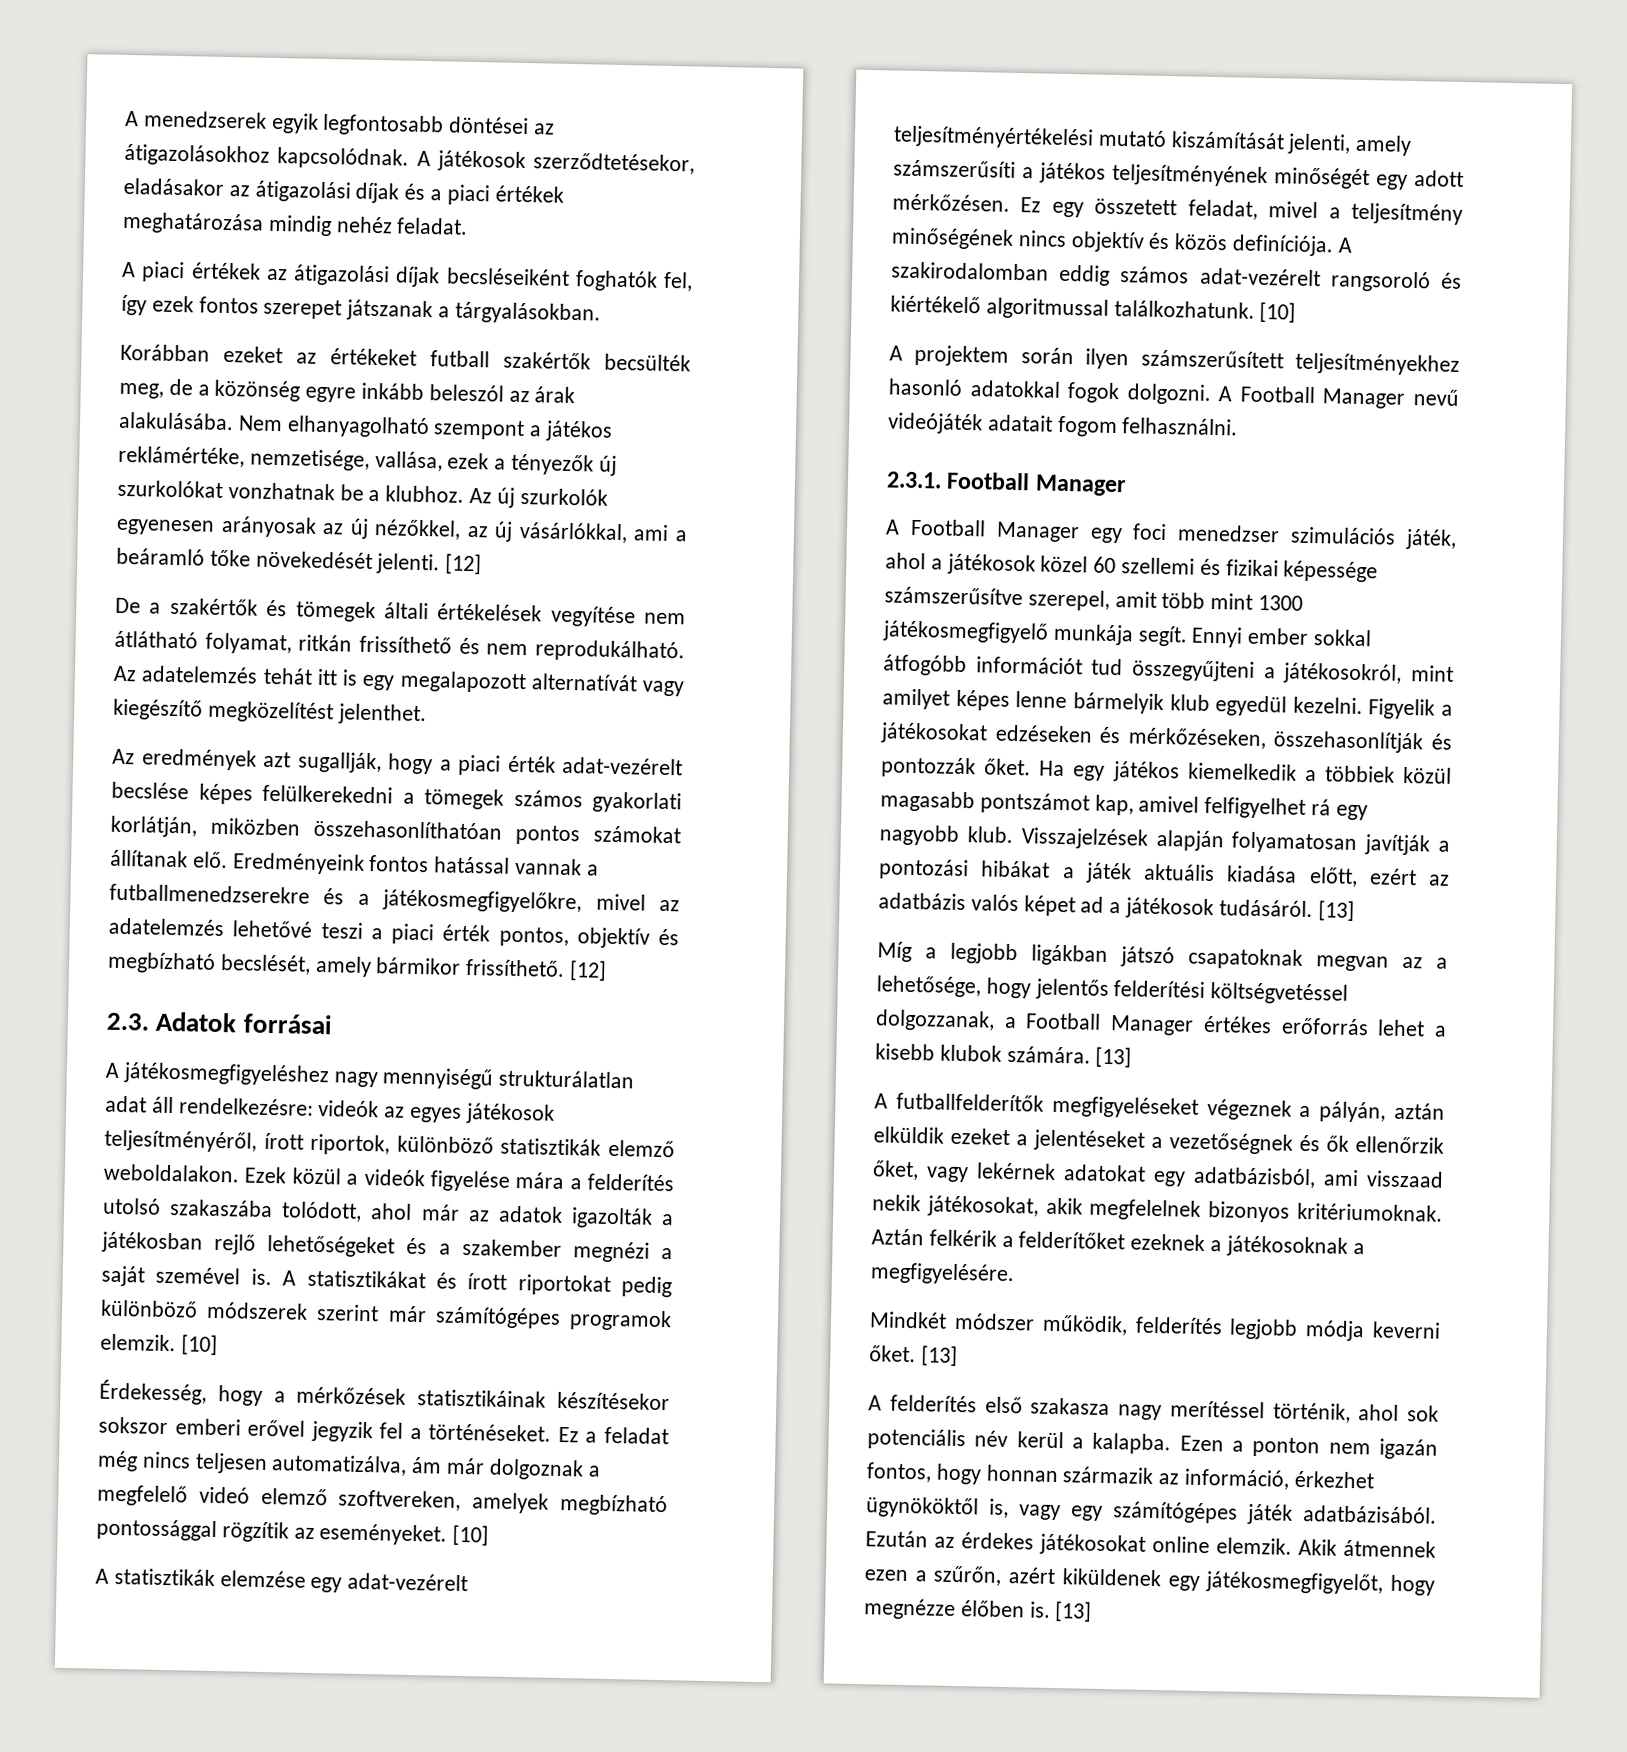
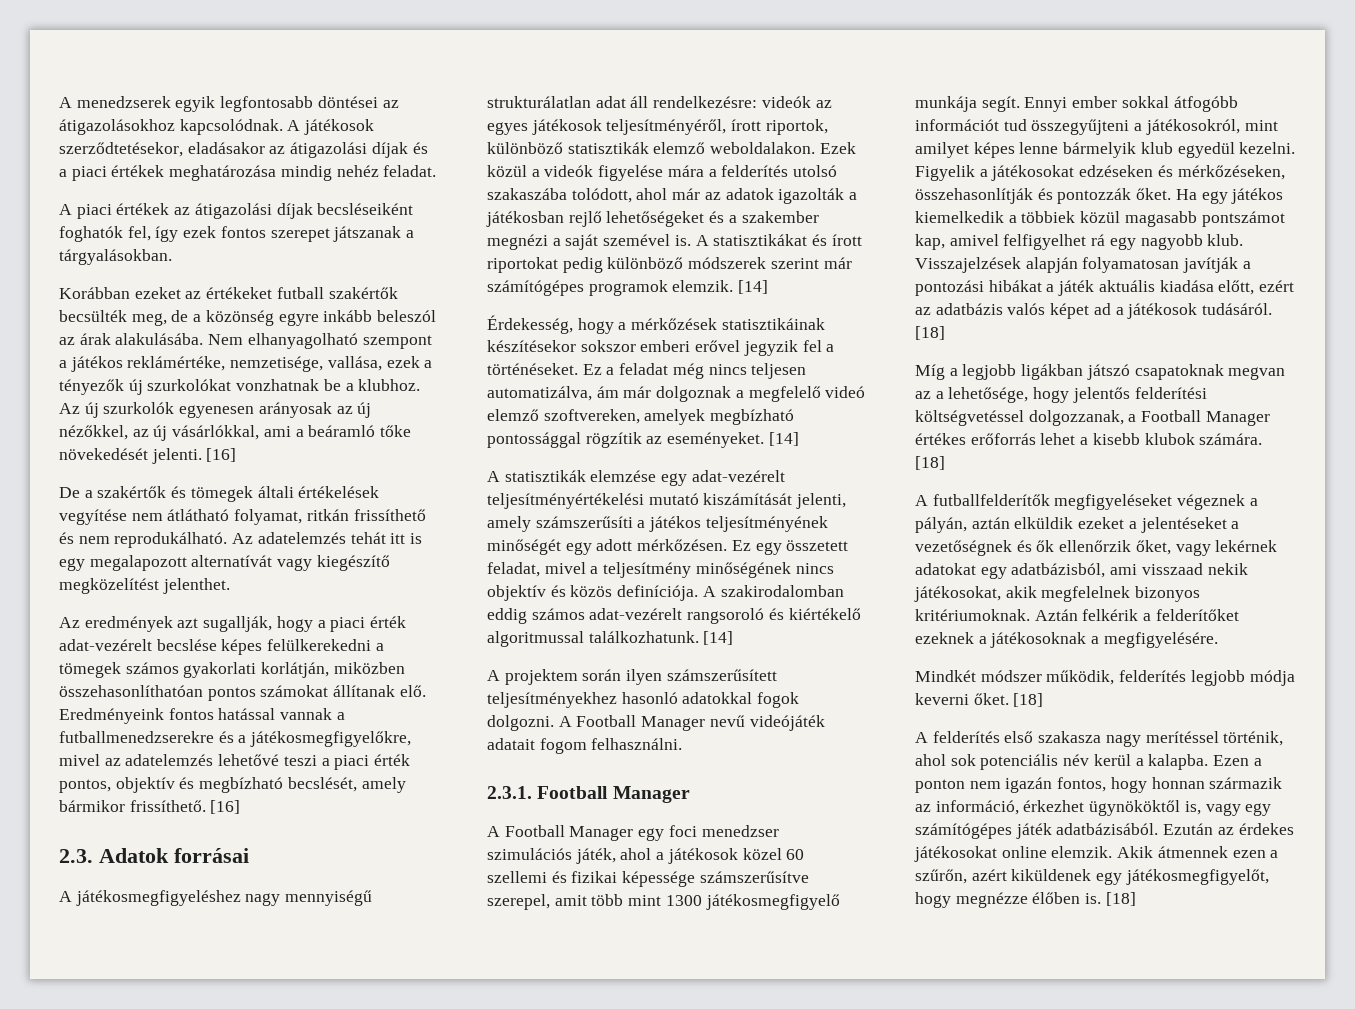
[445,553,483,575] [12] -> [206,448,237,462] [16]
[569,960,608,981] [12] -> [210,800,241,814] [16]
[180,1334,218,1356] [10] -> [738,280,769,294] [14]
[452,1524,490,1546] [10] -> [768,432,799,446] [14]
[1259,301,1297,323] [10] -> [703,631,734,645] [14]
[1317,900,1355,921] [13] -> [915,326,945,340] [18]
[1095,1046,1133,1068] [13] -> [915,456,945,470] [18]
[920,1345,958,1367] [13] -> [1013,693,1044,707] [18]
[1054,1601,1093,1622] [13] -> [1105,892,1136,906] [18]

